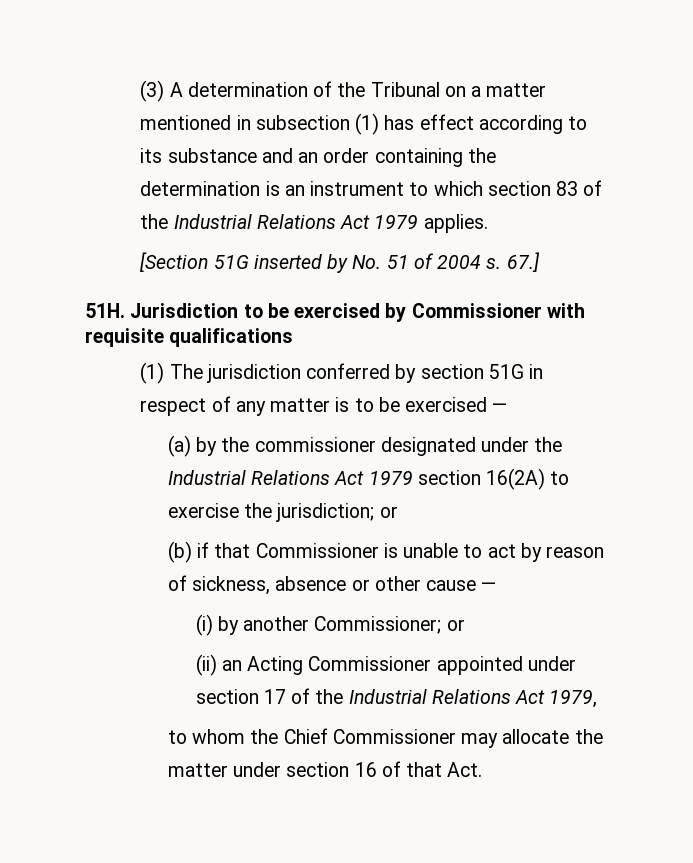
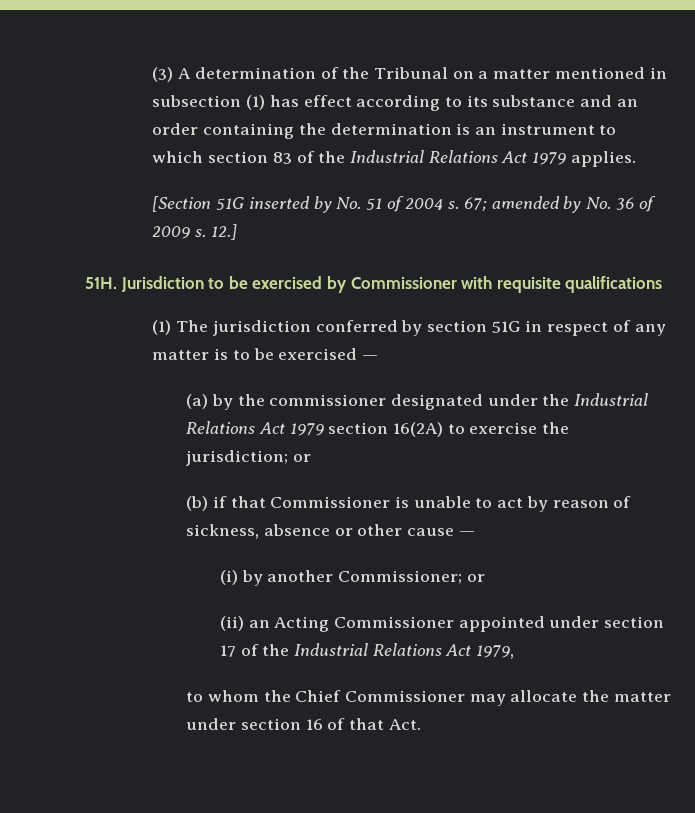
[506,252,540,272] 67.] -> [463,196,656,213] [152,224,237,240] 67; amended by No. 36 of 2009 s. 12.]

